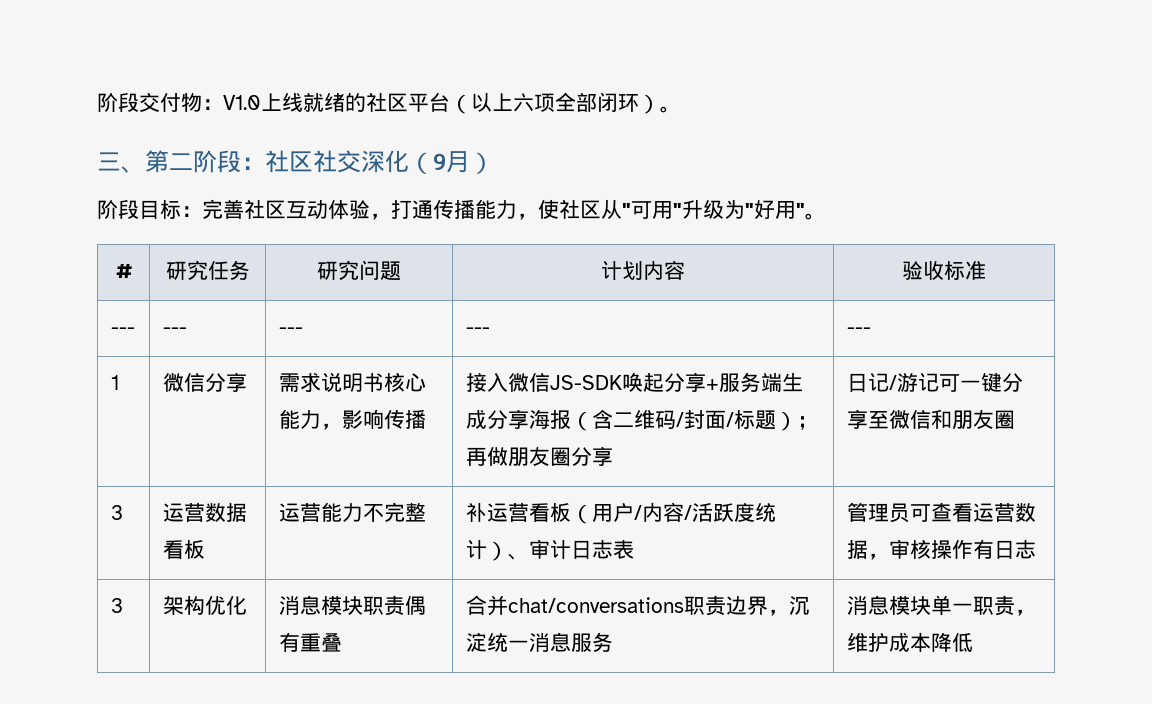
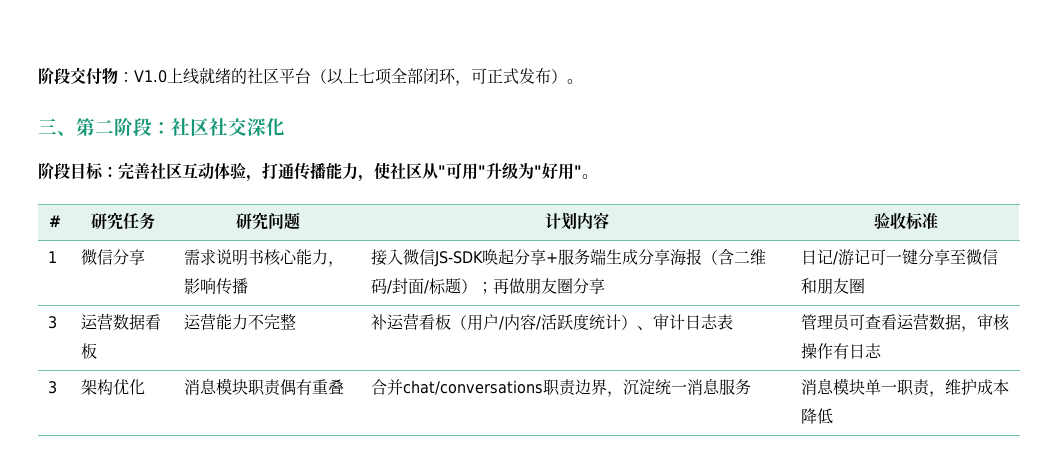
[513,93,534,112] 六 -> [359,68,375,83] 七
(639, 103) none -> [455,68,551,86] ，可正式发布
[409,151,494,174] （9月） -> (285, 127) none
[110,327,135,334] [162,327,187,334] [278,327,303,334] [465,327,490,334] [846,327,871,334] // --- | --- | --- | --- | --- -> (938, 221) none

